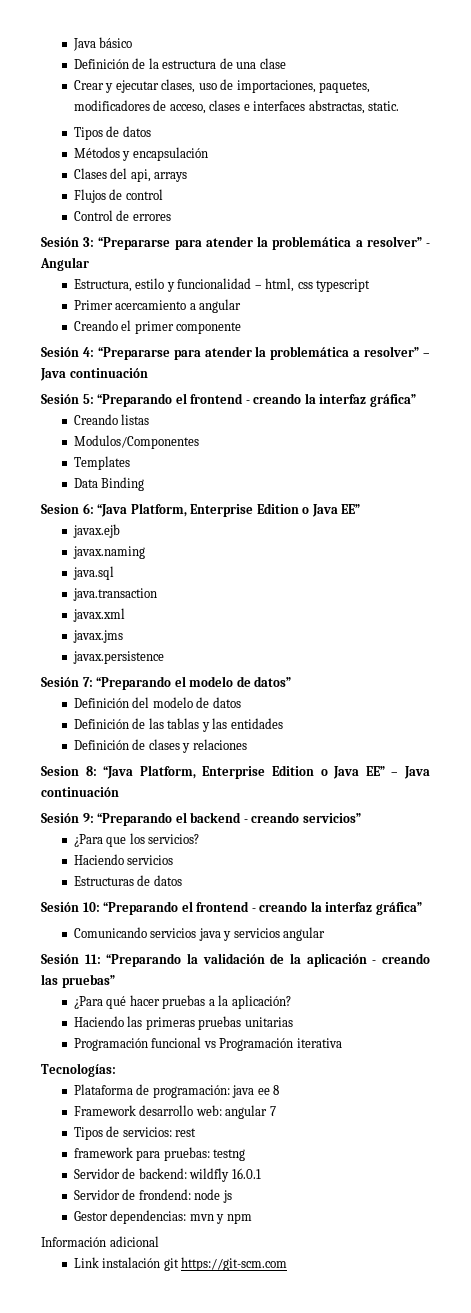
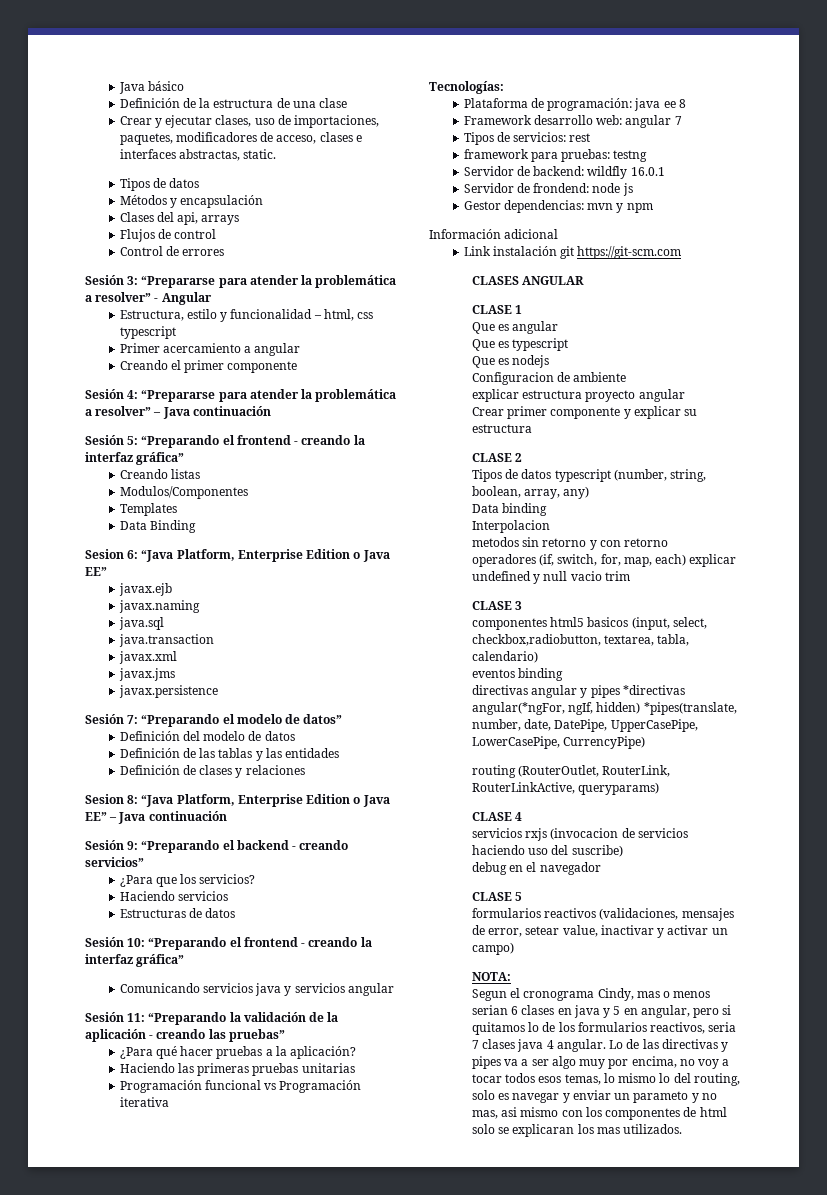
(288, 1264) none -> [471,276,585,285] [471,305,523,314] [471,321,559,334] [471,338,569,351] [471,355,550,368] [471,372,627,385] [471,389,685,402] [471,406,698,419] [471,424,532,433] [471,453,523,462] [471,469,707,482] [471,486,590,499] [471,503,548,516] [471,520,550,533] [471,537,669,550] [471,554,737,567] [471,571,630,584] [471,601,523,610] [471,617,707,630] [471,634,690,646] [471,651,538,663] [471,668,564,681] [471,685,685,698] [471,702,737,715] [471,719,698,732] [471,736,646,749] [471,765,671,778] [471,782,660,795] [471,812,523,821] [471,828,688,841] [471,845,623,857] [471,862,601,875] [471,892,523,901] [471,908,734,921] [471,925,728,938] [471,942,514,955] [471,972,511,981] [471,988,711,1001] [471,1005,732,1018] [471,1022,737,1035] [471,1039,729,1052] [471,1056,730,1069] [471,1073,740,1086] [471,1090,717,1103] [471,1107,727,1120] [471,1124,683,1137] // CLASES ANGULAR // CLASE 1 // Que es angular // Que es typescript // Que es nodejs // Configuracion de ambiente // explicar estructura proyecto angular // Crear primer componente y explicar su estructura // CLASE 2 // Tipos de datos typescript (number, string, boolean, array, any) // Data binding // Interpolacion // metodos sin retorno y con retorno // operadores (if, switch, for, map, each) explicar undefined y null vacio trim // CLASE 3 // componentes html5 basicos (input, select, checkbox,radiobutton, textarea, tabla, calendario) // eventos binding // directivas angular y pipes *directivas angular(*ngFor, ngIf, hidden) *pipes(translate, number, date, DatePipe, UpperCasePipe, LowerCasePipe, CurrencyPipe) // routing (RouterOutlet, RouterLink, RouterLinkActive, queryparams) // CLASE 4 // servicios rxjs (invocacion de servicios haciendo uso del suscribe) // debug en el navegador // CLASE 5 // formularios reactivos (validaciones, mensajes de error, setear value, inactivar y activar un campo) // NOTA: // Segun el cronograma Cindy, mas o menos serian 6 clases en java y 5 en angular, pero si quitamos lo de los formularios reactivos, seria 7 clases java 4 angular. Lo de las directivas y pipes va a ser algo muy por encima, no voy a tocar todos esos temas, lo mismo lo del routing, solo es navegar y enviar un parameto y no mas, asi mismo con los componentes de html solo se explicaran los mas utilizados.

